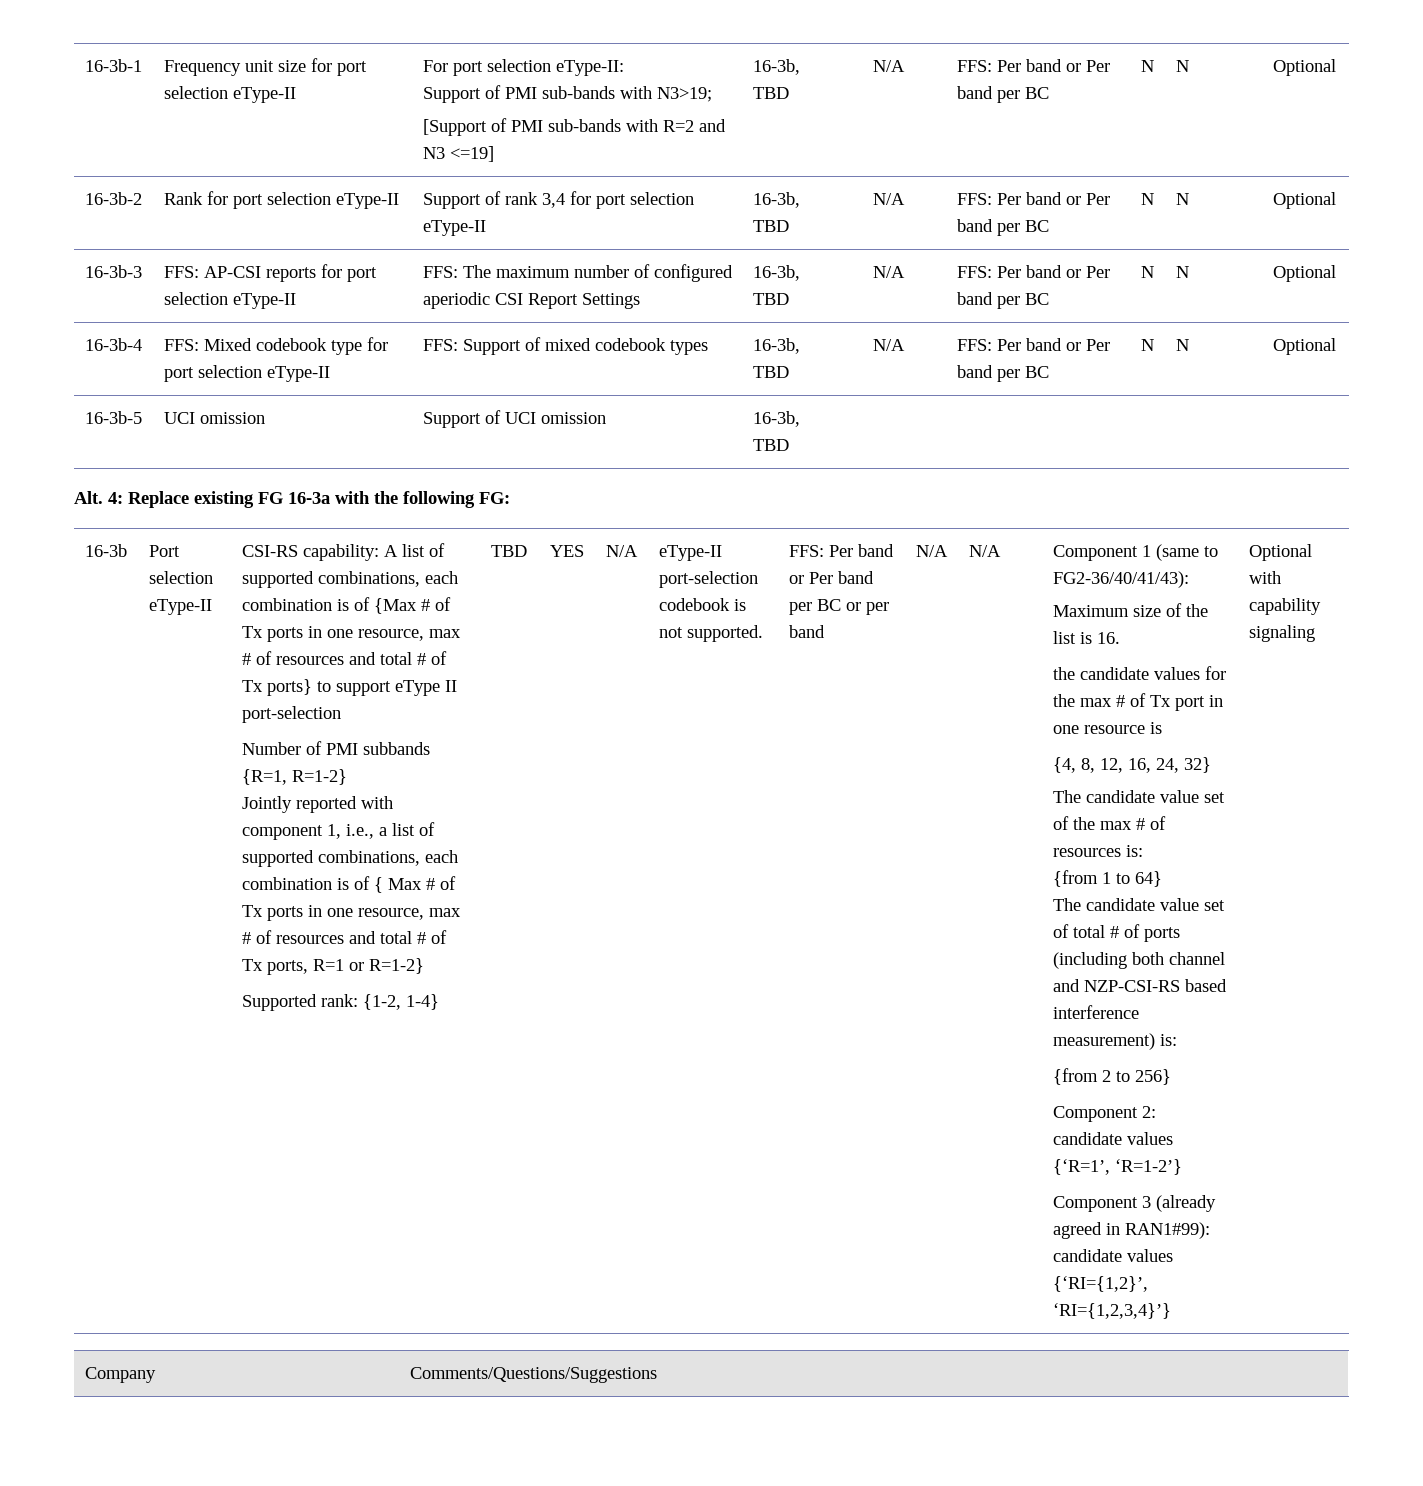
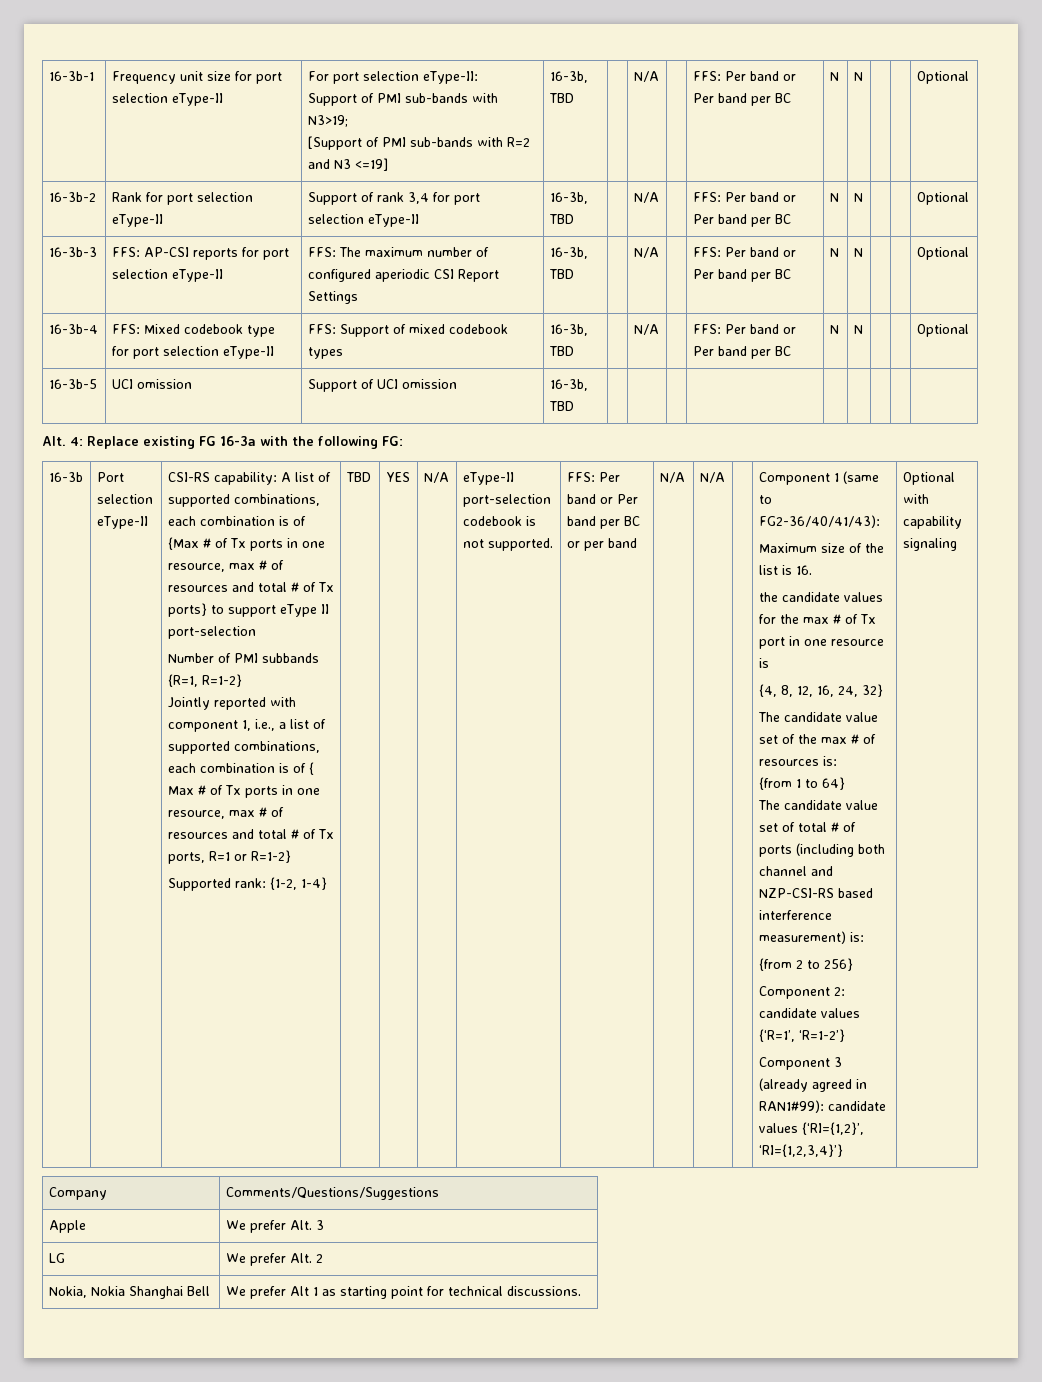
(657, 1375) none -> [48,1220,86,1233] [225,1220,324,1233] [48,1253,65,1263] [225,1253,323,1266] [48,1286,210,1299] [225,1286,581,1299] // Apple | We prefer Alt. 3 // LG | We prefer Alt. 2 // Nokia, Nokia Shanghai Bell | We prefer Alt 1 as starting point for technical discussions.

